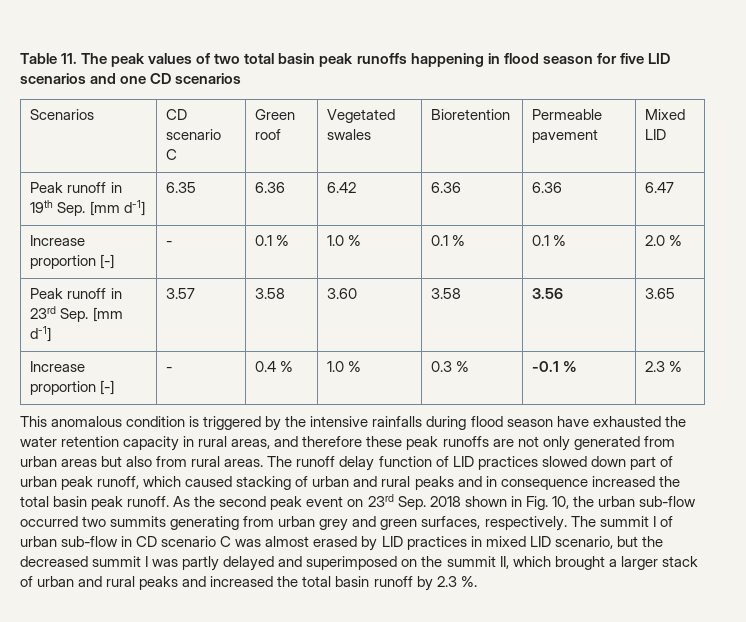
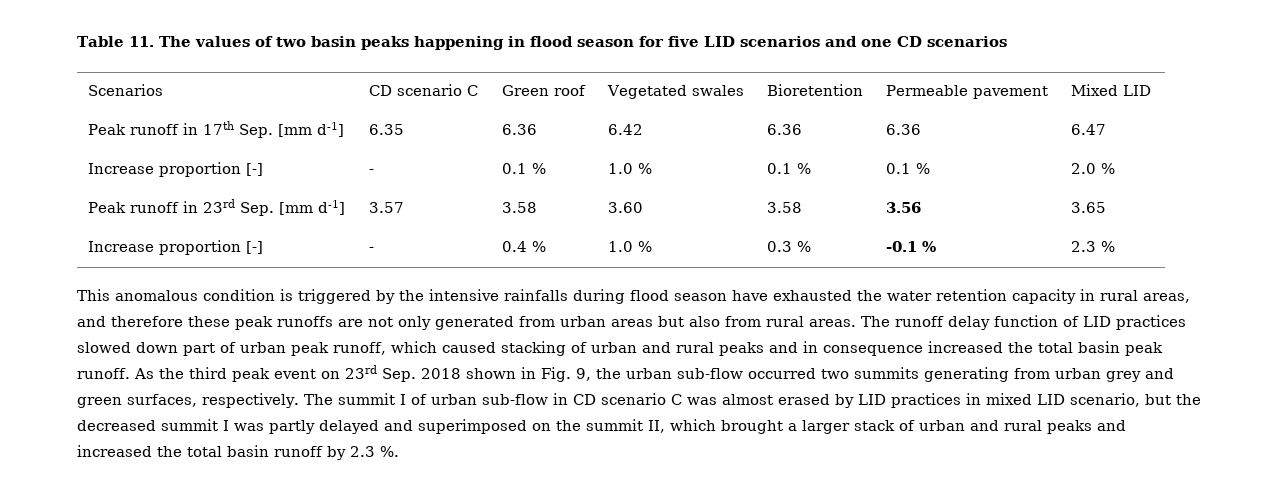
[111,53,146,67] peak -> (191, 41) none
[244,53,407,67] total basin peak runoffs -> [310,36,409,50] basin peaks
[30,200,54,213] 19th -> [203,121,235,135] 17th
[219,496,267,507] second -> [189,367,227,379] third
[551,496,569,509] 10, -> [576,368,591,381] 9,

